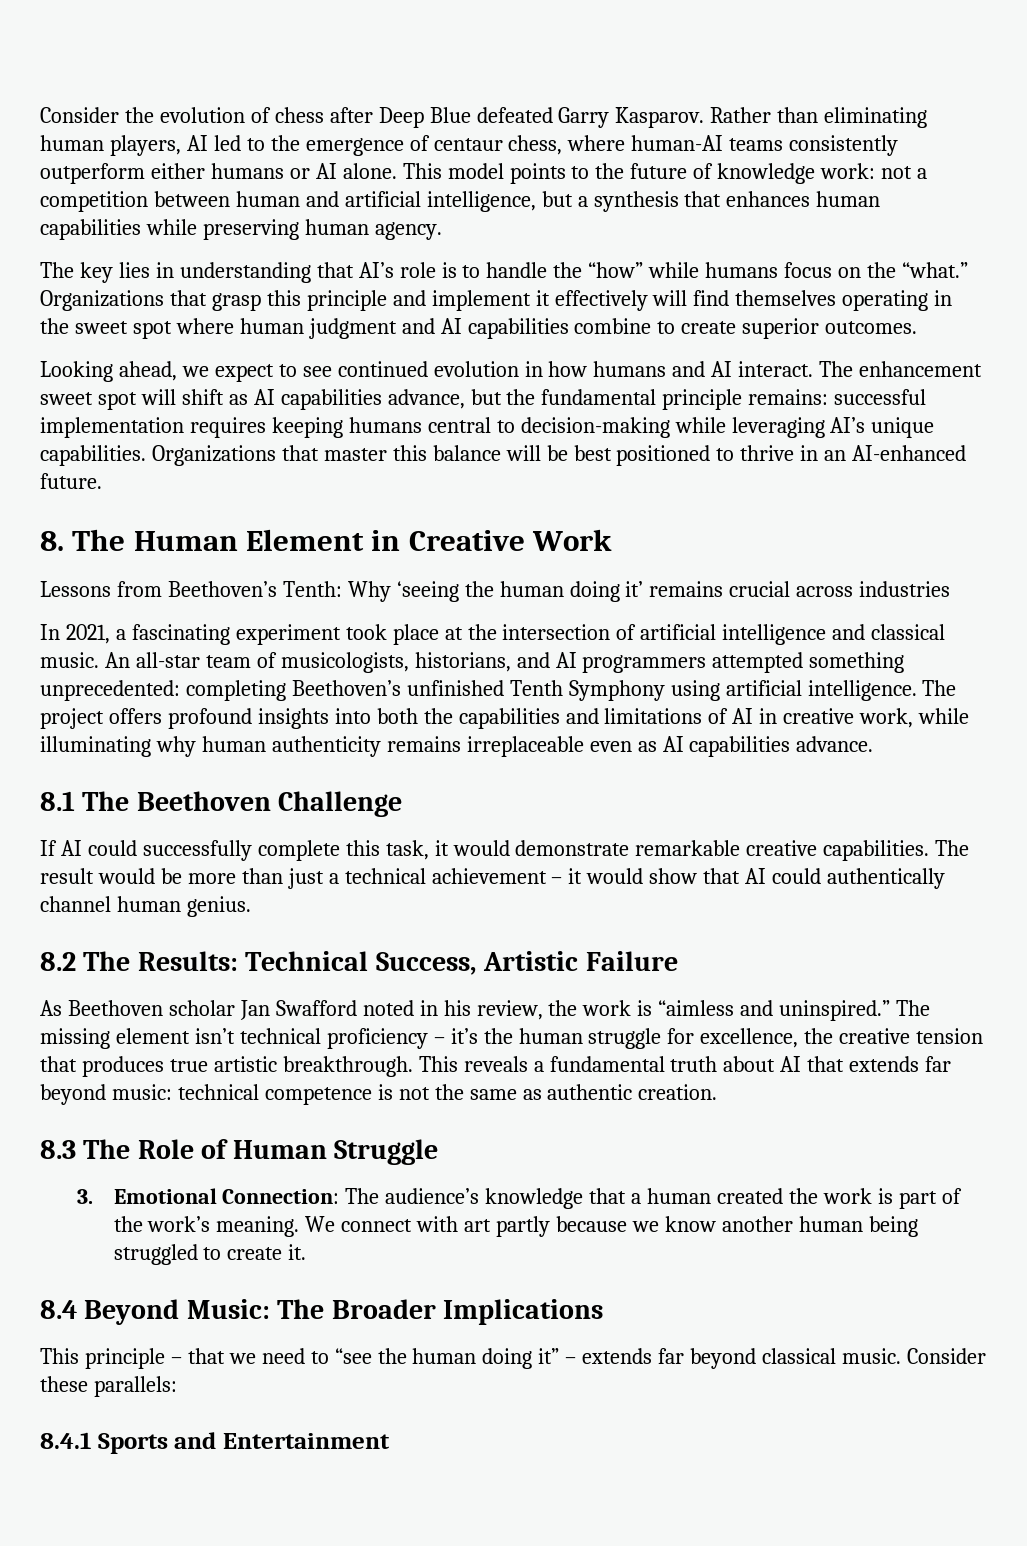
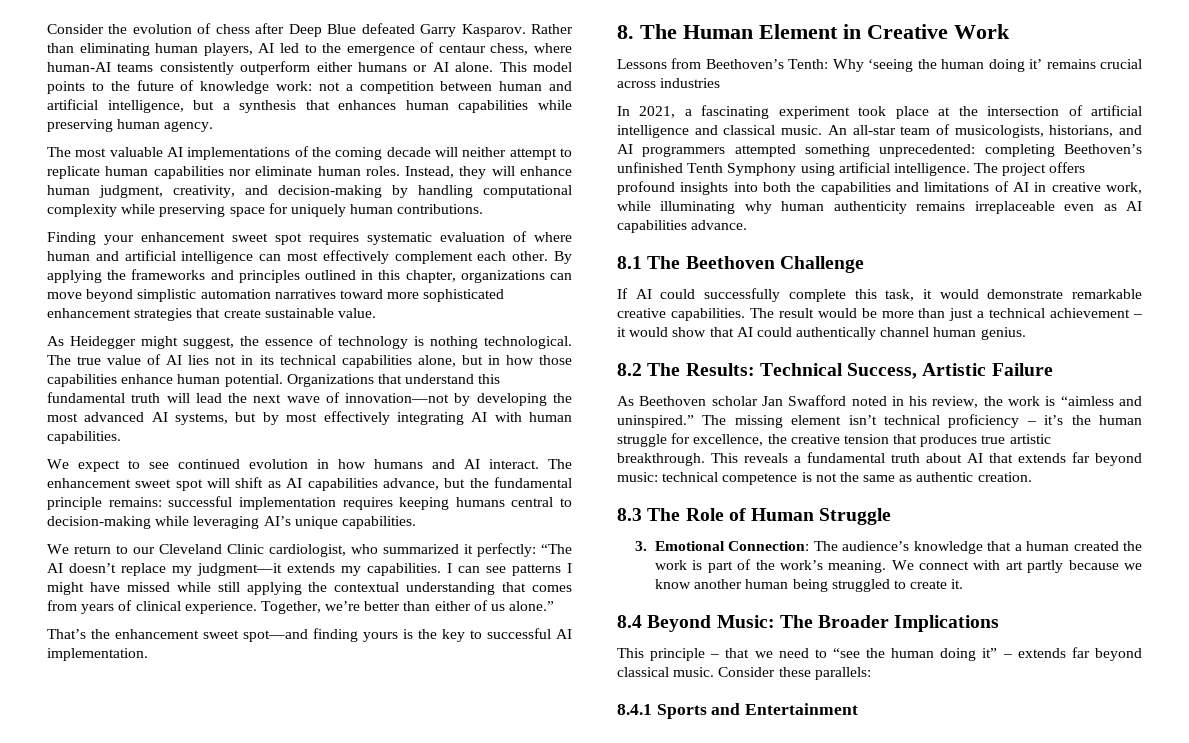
[79,262,968,283] [40,290,953,311] [40,318,918,339] [40,361,209,382] key lies in understanding that AI’s role is to handle the “how” while humans focus on the “what.” Organizations that grasp this principle and implement it effectively will find themselves operating in the sweet spot where human judgment and AI capabilities combine to create superior outcomes. // Looking ahead, we -> [75,146,572,160] [47,166,573,179] [47,185,572,198] [47,203,484,217] [47,231,572,245] [47,250,572,264] [47,269,572,283] [47,289,505,302] [47,308,376,321] [47,335,572,349] [47,354,572,368] [47,374,501,387] [47,392,572,406] [47,411,573,425] [47,431,121,444] [47,459,69,469] most valuable AI implementations of the coming decade will neither attempt to replicate human capabilities nor eliminate human roles. Instead, they will enhance human judgment, creativity, and decision-making by handling computational complexity while preserving space for uniquely human contributions. // Finding your enhancement sweet spot requires systematic evaluation of where human and artificial intelligence can most effectively complement each other. By applying the frameworks and principles outlined in this chapter, organizations can move beyond simplistic automation narratives toward more sophisticated enhancement strategies that create sustainable value. // As Heidegger might suggest, the essence of technology is nothing technological. The true value of AI lies not in its technical capabilities alone, but in how those capabilities enhance human potential. Organizations that understand this fundamental truth will lead the next wave of innovation—not by developing the most advanced AI systems, but by most effectively integrating AI with human capabilities. // We
[151,445,967,466] [40,473,102,489] Organizations that master this balance will be best positioned to thrive in an AI-enhanced future. -> [47,543,572,557] [47,563,572,576] [47,582,572,595] [47,600,555,614] [47,628,572,642] [47,648,148,661] // We return to our Cleveland Clinic cardiologist, who summarized it perfectly: “The AI doesn’t replace my judgment—it extends my capabilities. I can see patterns I might have missed while still applying the contextual understanding that comes from years of clinical experience. Together, we’re better than either of us alone.” // That’s the enhancement sweet spot—and finding yours is the key to successful AI implementation.

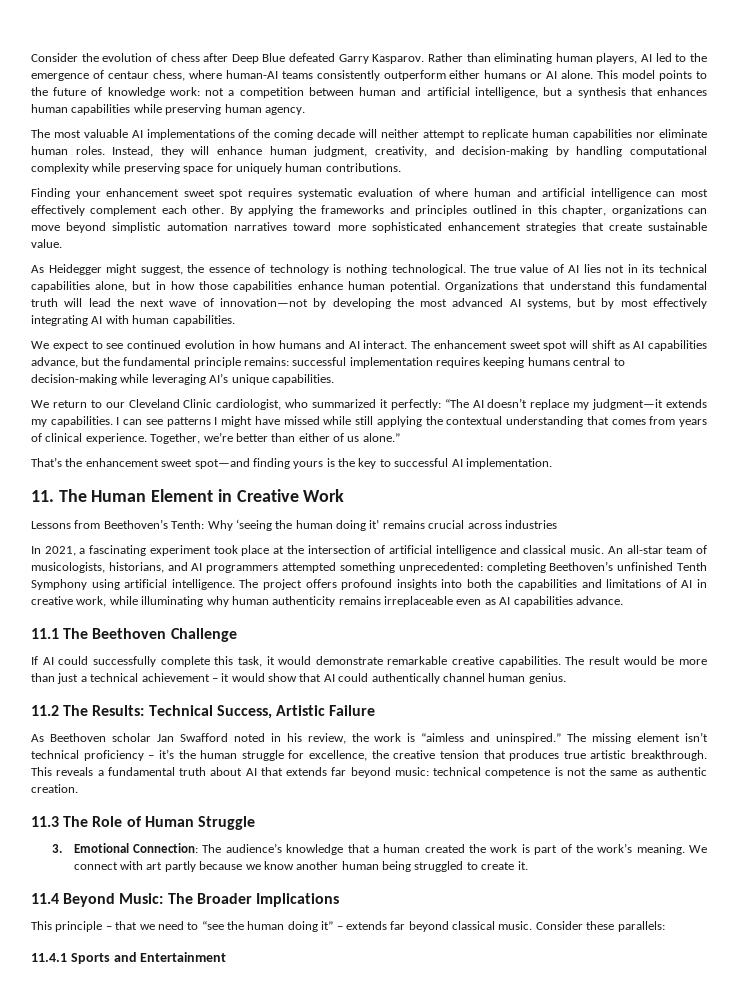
[617,25,634,39] 8. -> [31,490,54,502] 11.
[617,256,642,269] 8.1 -> [31,628,59,639] 11.1
[617,363,642,376] 8.2 -> [31,705,59,716] 11.2
[617,508,642,521] 8.3 -> [31,816,59,827] 11.3
[617,615,642,628] 8.4 -> [31,893,59,904] 11.4
[617,704,652,715] 8.4.1 -> [31,953,67,962] 11.4.1

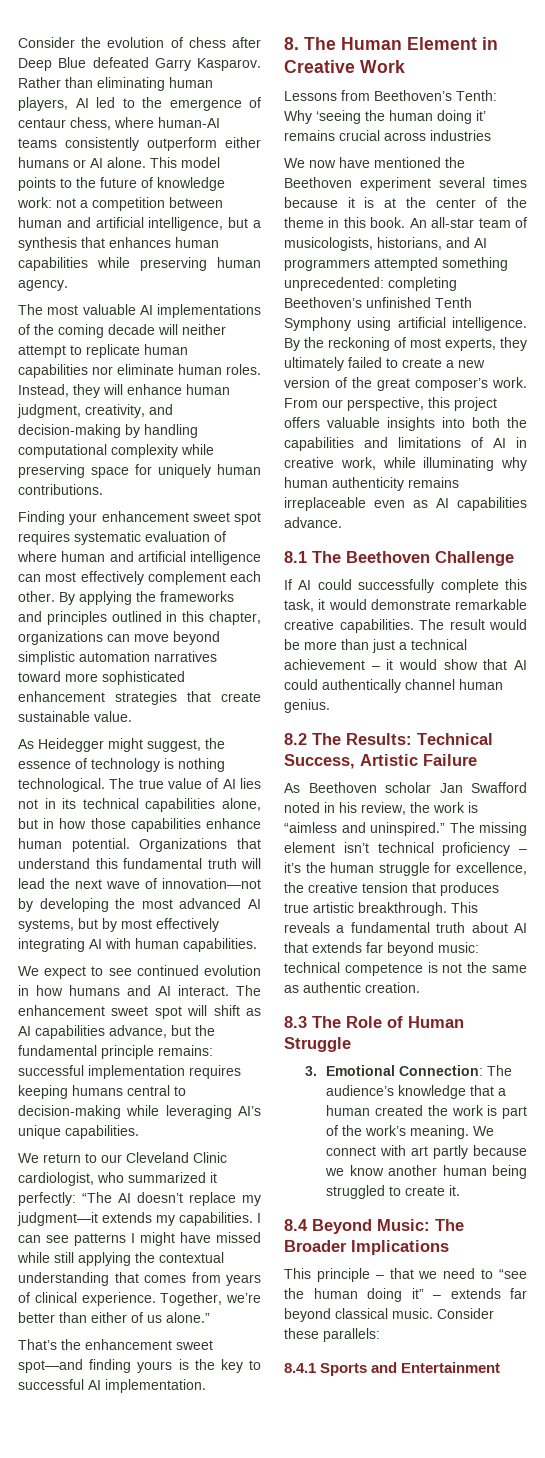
[31,490,54,502] 11. -> [284,37,299,50] 8.
[31,545,605,556] In 2021, a fascinating experiment took place at the intersection of artificial intelligence and classical music. -> [284,157,465,168] [284,177,527,191] [284,197,527,208] [284,217,406,228] We now have mentioned the Beethoven experiment several times because it is at the center of the theme in this book.
[239,579,259,588] The -> [284,337,527,351] [284,357,485,371] [284,377,527,391] [284,397,450,411] By the reckoning of most experts, they ultimately failed to create a new version of the great composer’s work. From our perspective, this
[341,579,393,590] profound -> [327,417,380,428] valuable
[31,628,59,639] 11.1 -> [284,551,307,563] 8.1
[31,705,59,716] 11.2 -> [284,733,307,745] 8.2
[31,816,59,827] 11.3 -> [284,1016,307,1028] 8.3
[31,893,59,904] 11.4 -> [284,1219,308,1231] 8.4
[31,953,67,962] 11.4.1 -> [284,1363,316,1373] 8.4.1

